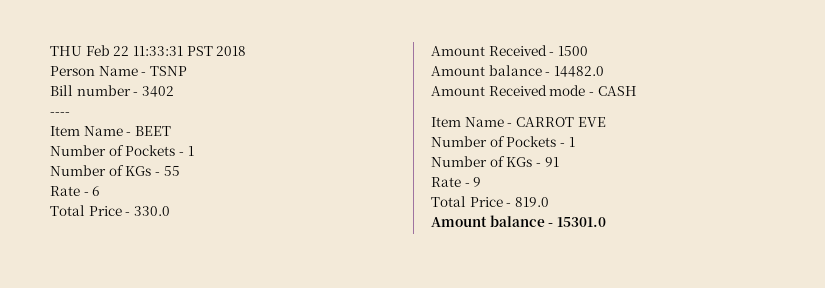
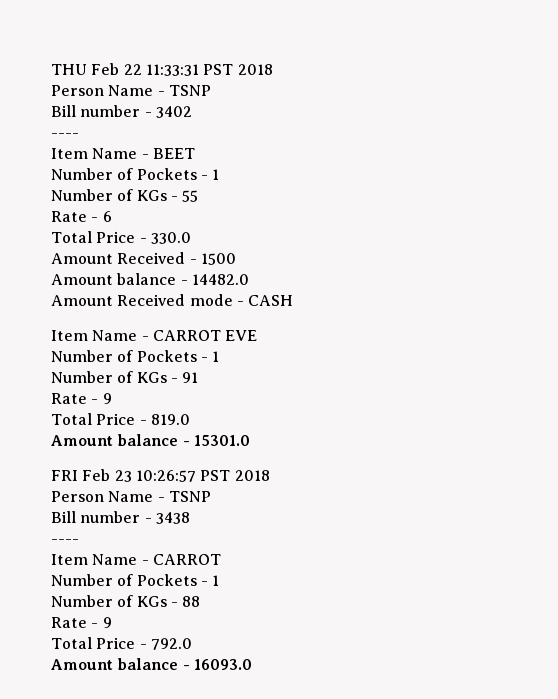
(606, 222) none -> [51,469,270,482] [51,491,211,502] [51,511,190,524] [51,539,79,544] [51,554,221,565] [51,574,220,586] [51,595,201,607] [51,617,112,628] [51,637,192,650] [51,658,252,670] // FRI Feb 23 10:26:57 PST 2018 // Person Name - TSNP // Bill number - 3438 // ---- // Item Name - CARROT // Number of Pockets - 1 // Number of KGs - 88 // Rate - 9 // Total Price - 792.0 // Amount balance - 16093.0

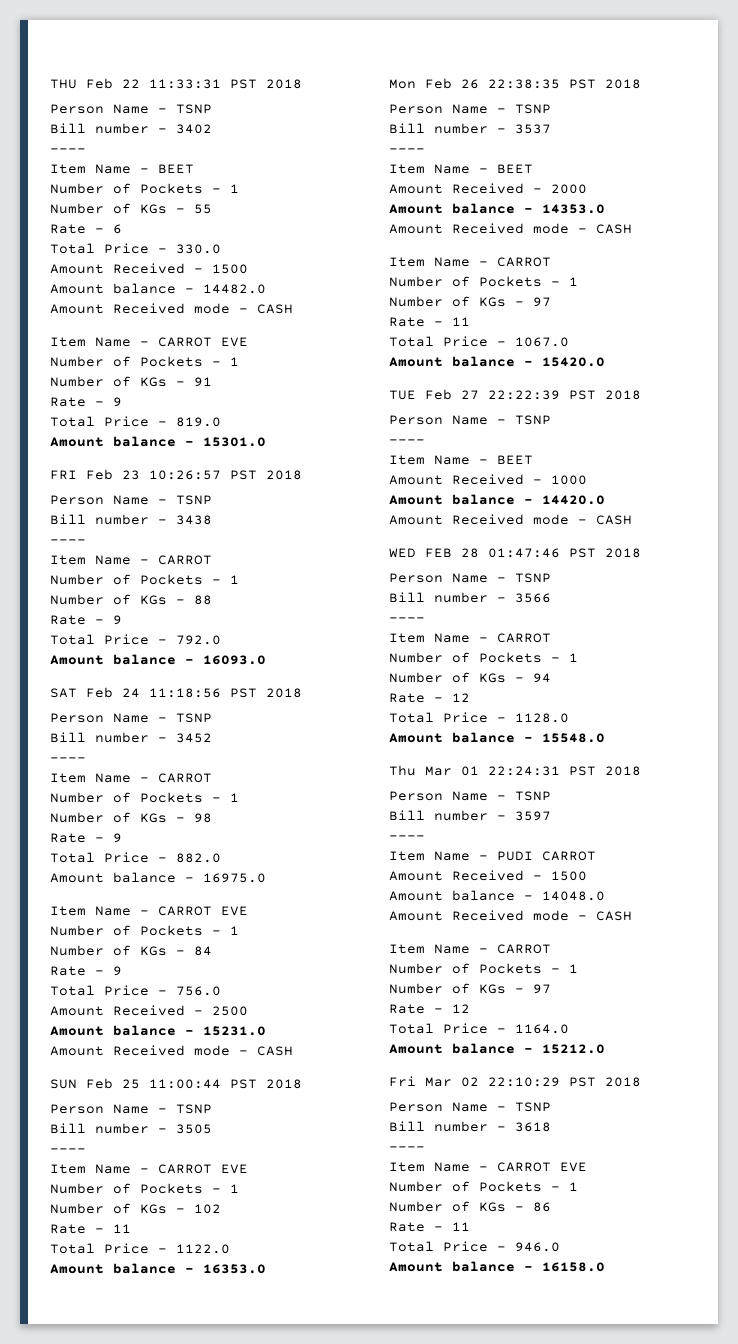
(252, 664) none -> [50,687,302,698] [50,713,212,723] [50,732,212,743] [50,757,86,762] [50,773,212,783] [50,792,239,803] [50,812,212,823] [50,833,122,843] [50,852,221,863] [50,872,266,883] [50,906,248,916] [50,925,239,936] [50,945,212,956] [50,966,122,976] [50,985,221,996] [50,1005,248,1016] [50,1025,266,1036] [50,1045,293,1056] [50,1078,302,1089] [50,1104,212,1114] [50,1123,212,1134] [50,1148,86,1153] [50,1164,248,1174] [50,1183,239,1194] [50,1203,221,1214] [50,1224,131,1234] [50,1243,230,1254] [50,1263,266,1274] [389,78,641,89] [389,104,551,114] [389,123,551,134] [389,148,425,153] [389,164,533,174] [389,183,587,194] [389,203,605,214] [389,223,632,234] [389,257,551,267] [389,276,578,287] [389,296,551,307] [389,317,470,327] [389,336,569,347] [389,356,605,367] [389,389,641,400] [389,415,551,425] [389,439,425,444] [389,455,533,465] [389,474,587,485] [389,494,605,505] [389,514,632,525] [389,548,641,558] [389,573,551,583] [389,592,551,603] [389,617,425,622] [389,633,551,643] [389,652,578,663] [389,672,551,683] [389,693,470,703] [389,712,569,723] [389,732,605,743] [389,765,641,776] [389,791,551,801] [389,810,551,821] [389,835,425,840] [389,851,596,861] [389,870,587,881] [389,890,605,901] [389,910,632,921] [389,944,551,954] [389,963,578,974] [389,983,551,994] [389,1004,470,1014] [389,1023,569,1034] [389,1043,605,1054] [389,1076,641,1087] [389,1102,551,1112] [389,1121,551,1132] [389,1146,425,1151] [389,1162,587,1172] [389,1181,578,1192] [389,1201,551,1212] [389,1222,470,1232] [389,1241,560,1252] [389,1261,605,1272] // SAT Feb 24 11:18:56 PST 2018 // Person Name - TSNP // Bill number - 3452 // ---- // Item Name - CARROT // Number of Pockets - 1 // Number of KGs - 98 // Rate - 9 // Total Price - 882.0 // Amount balance - 16975.0 // Item Name - CARROT EVE // Number of Pockets - 1 // Number of KGs - 84 // Rate - 9 // Total Price - 756.0 // Amount Received - 2500 // Amount balance - 15231.0 // Amount Received mode - CASH // SUN Feb 25 11:00:44 PST 2018 // Person Name - TSNP // Bill number - 3505 // ---- // Item Name - CARROT EVE // Number of Pockets - 1 // Number of KGs - 102 // Rate - 11 // Total Price - 1122.0 // Amount balance - 16353.0 // Mon Feb 26 22:38:35 PST 2018 // Person Name - TSNP // Bill number - 3537 // ---- // Item Name - BEET // Amount Received - 2000 // Amount balance - 14353.0 // Amount Received mode - CASH // Item Name - CARROT // Number of Pockets - 1 // Number of KGs - 97 // Rate - 11 // Total Price - 1067.0 // Amount balance - 15420.0 // TUE Feb 27 22:22:39 PST 2018 // Person Name - TSNP // ---- // Item Name - BEET // Amount Received - 1000 // Amount balance - 14420.0 // Amount Received mode - CASH // WED FEB 28 01:47:46 PST 2018 // Person Name - TSNP // Bill number - 3566 // ---- // Item Name - CARROT // Number of Pockets - 1 // Number of KGs - 94 // Rate - 12 // Total Price - 1128.0 // Amount balance - 15548.0 // Thu Mar 01 22:24:31 PST 2018 // Person Name - TSNP // Bill number - 3597 // ---- // Item Name - PUDI CARROT // Amount Received - 1500 // Amount balance - 14048.0 // Amount Received mode - CASH // Item Name - CARROT // Number of Pockets - 1 // Number of KGs - 97 // Rate - 12 // Total Price - 1164.0 // Amount balance - 15212.0 // Fri Mar 02 22:10:29 PST 2018 // Person Name - TSNP // Bill number - 3618 // ---- // Item Name - CARROT EVE // Number of Pockets - 1 // Number of KGs - 86 // Rate - 11 // Total Price - 946.0 // Amount balance - 16158.0

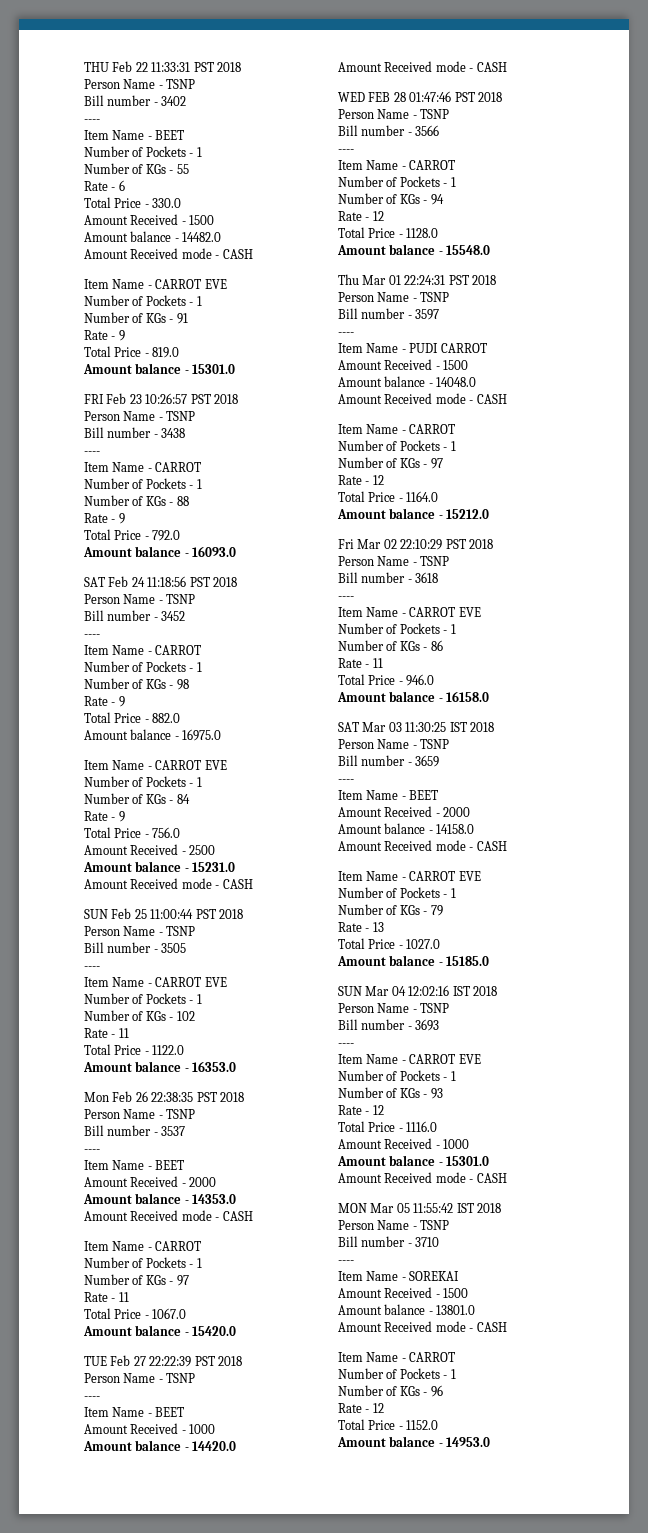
(605, 1267) none -> [338,722,494,732] [338,739,450,749] [338,755,440,767] [338,779,354,783] [338,790,439,800] [338,806,471,817] [338,823,475,834] [338,840,507,851] [338,871,481,881] [338,887,456,898] [338,904,443,916] [338,922,384,932] [338,938,441,949] [337,955,490,966] [338,985,497,996] [338,1003,450,1013] [338,1019,440,1031] [338,1043,354,1047] [338,1054,481,1064] [338,1070,456,1081] [338,1087,443,1099] [338,1105,384,1115] [338,1121,438,1132] [338,1138,470,1149] [337,1155,490,1166] [338,1172,507,1183] [338,1203,501,1213] [338,1220,450,1230] [338,1236,440,1247] [338,1260,354,1264] [338,1271,460,1281] [338,1287,469,1298] [338,1304,476,1315] [338,1321,507,1332] [338,1352,456,1362] [338,1368,456,1379] [338,1385,443,1397] [338,1403,384,1413] [338,1419,439,1430] [337,1436,491,1447] // SAT Mar 03 11:30:25 IST 2018 // Person Name - TSNP // Bill number - 3659 // ---- // Item Name - BEET // Amount Received - 2000 // Amount balance - 14158.0 // Amount Received mode - CASH // Item Name - CARROT EVE // Number of Pockets - 1 // Number of KGs - 79 // Rate - 13 // Total Price - 1027.0 // Amount balance - 15185.0 // SUN Mar 04 12:02:16 IST 2018 // Person Name - TSNP // Bill number - 3693 // ---- // Item Name - CARROT EVE // Number of Pockets - 1 // Number of KGs - 93 // Rate - 12 // Total Price - 1116.0 // Amount Received - 1000 // Amount balance - 15301.0 // Amount Received mode - CASH // MON Mar 05 11:55:42 IST 2018 // Person Name - TSNP // Bill number - 3710 // ---- // Item Name - SOREKAI // Amount Received - 1500 // Amount balance - 13801.0 // Amount Received mode - CASH // Item Name - CARROT // Number of Pockets - 1 // Number of KGs - 96 // Rate - 12 // Total Price - 1152.0 // Amount balance - 14953.0

